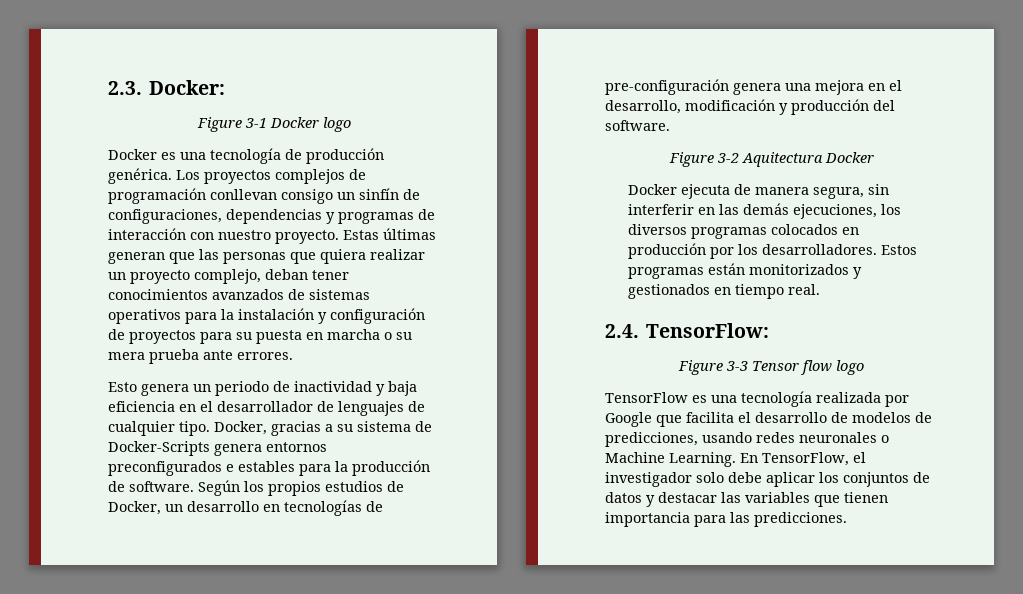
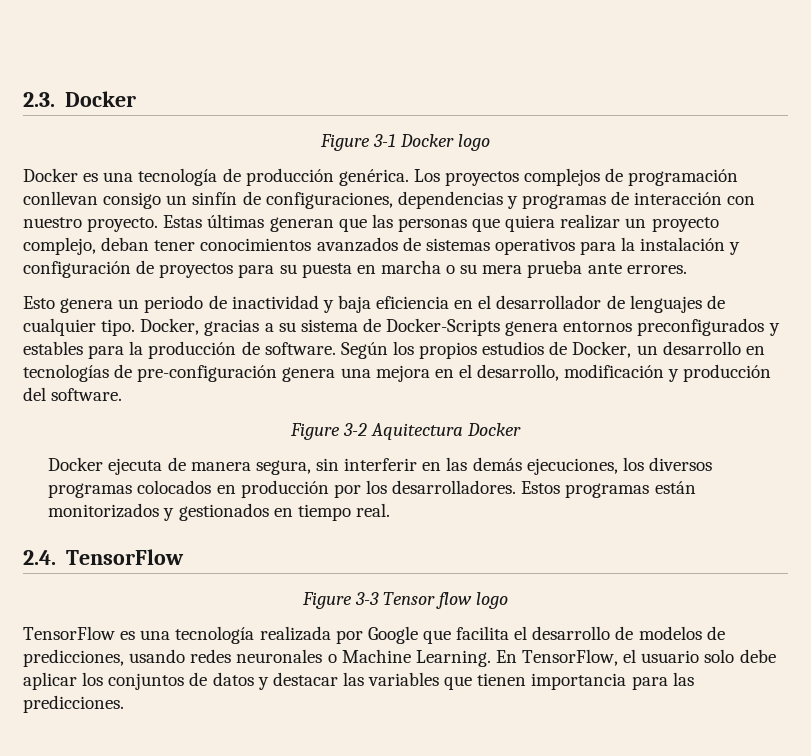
[149,80,226,95] Docker: -> [64,91,136,107] Docker
[226,464,234,472] e -> [768,323,780,336] y
[646,323,770,338] TensorFlow: -> [65,549,184,565] TensorFlow
[605,472,692,487] investigador -> [641,650,700,663] usuario

